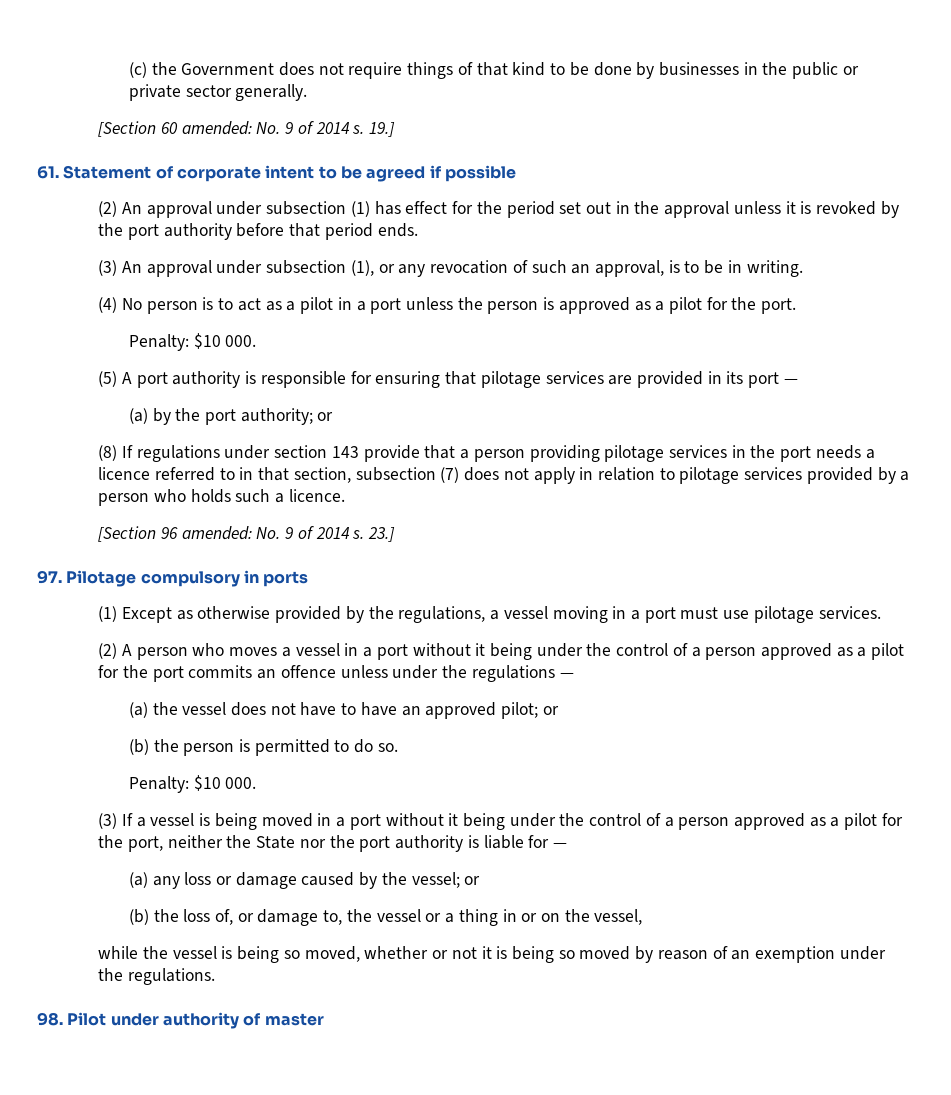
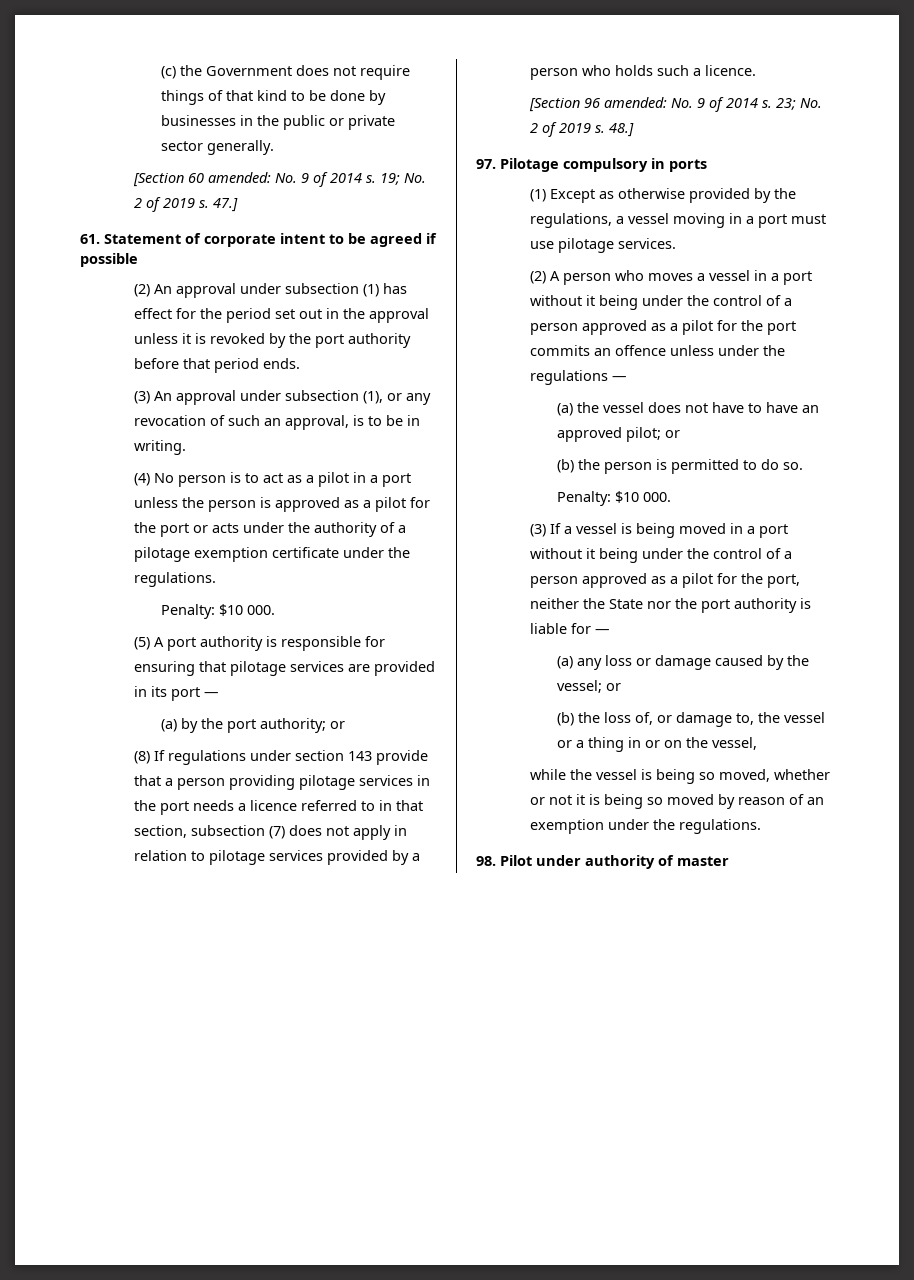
[369,122,396,137] 19.] -> [380,173,427,185] [134,197,239,212] 19; No. 2 of 2019 s. 47.]
[761,298,797,314] port. -> [160,522,407,537] [134,547,411,562] [134,572,217,587] port or acts under the authority of a pilotage exemption certificate under the regulations.
[368,527,396,542] 23.] -> [776,98,823,110] [530,122,635,137] 23; No. 2 of 2019 s. 48.]

